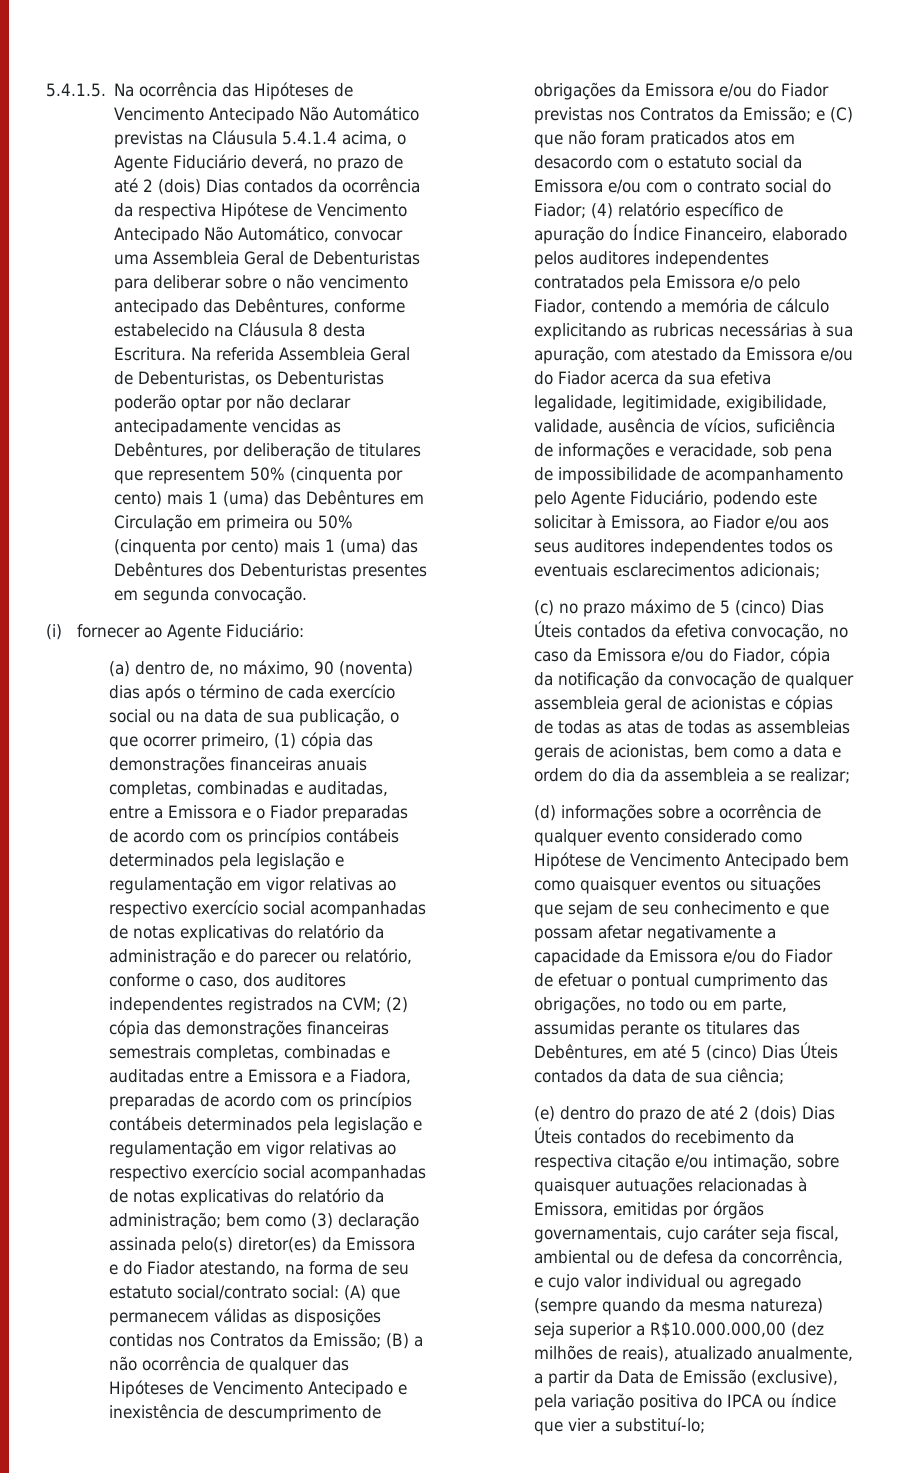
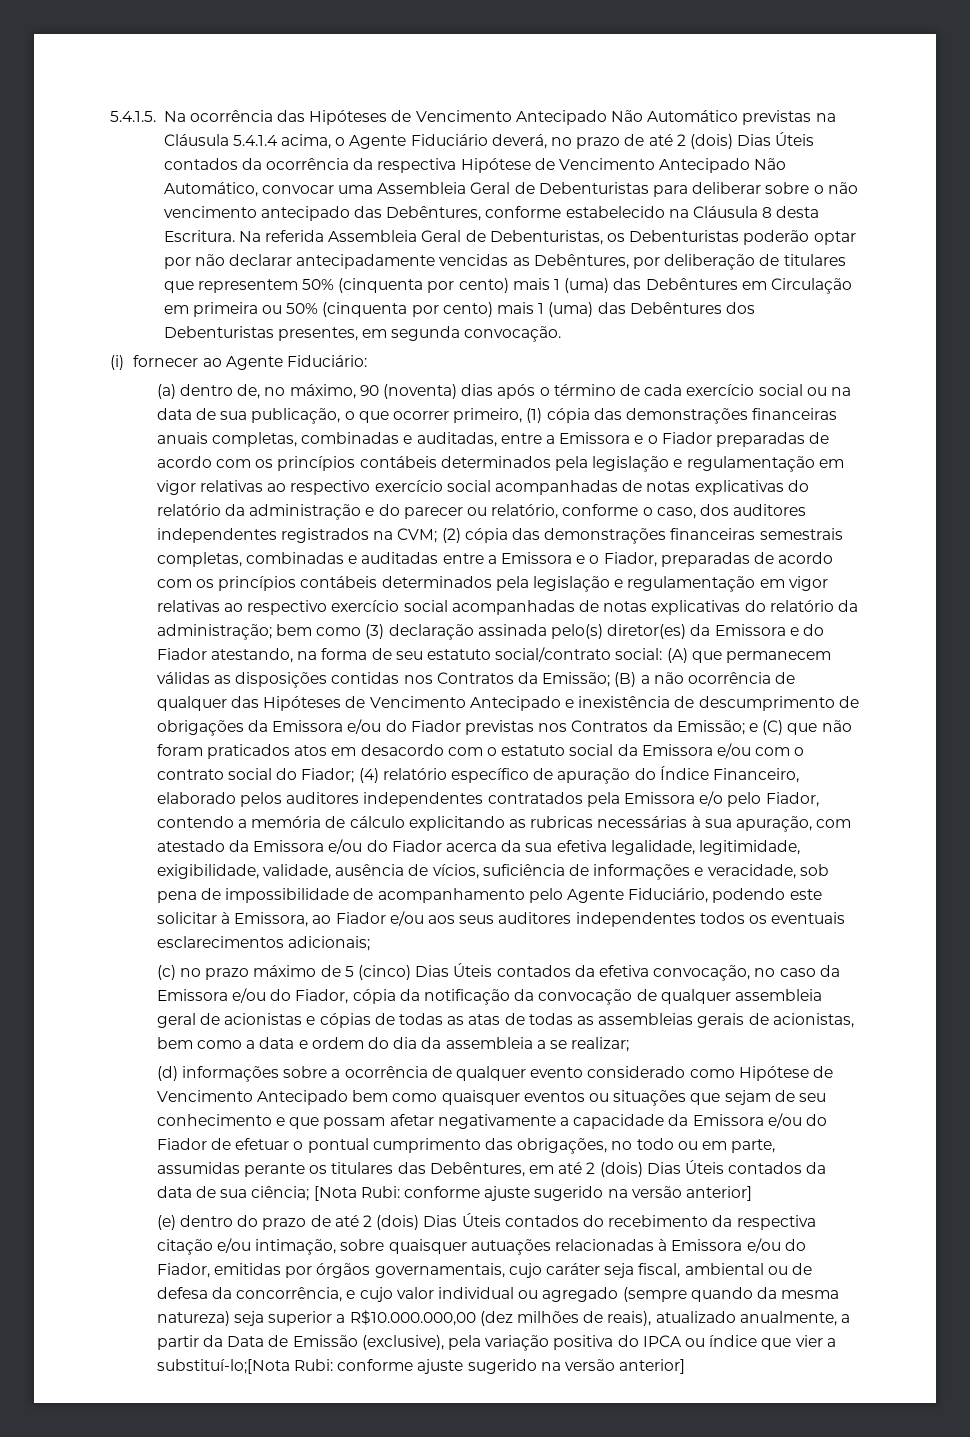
(240, 186) none -> [775,132,815,146] Úteis
[352,564,428,580] presentes -> [277,327,358,341] presentes,
[335,1069,411,1084] a Fiadora, -> [589,552,657,567] o Fiador,
[690,1045,757,1061] 5 (cinco) -> [586,1162,643,1177] 2 (dois)
(784, 1076) none -> [313,1186,752,1201] [Nota Rubi: conforme ajuste sugerido na versão anterior]
[533,1202,608,1217] Emissora, -> [671,1238,806,1253] [156,1263,210,1278] Emissora e/ou do Fiador,
[614,1417,705,1433] substituí-lo; -> [156,1359,686,1374] substituí-lo;[Nota Rubi: conforme ajuste sugerido na versão anterior]

